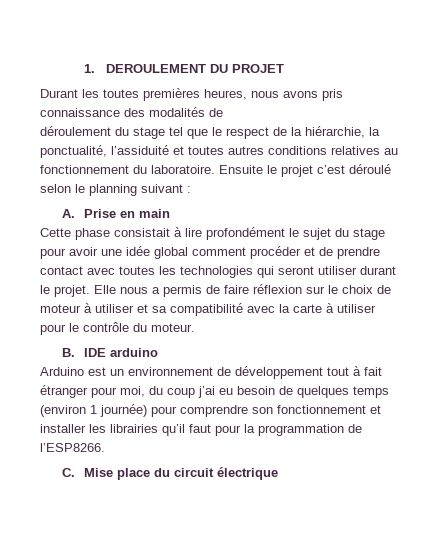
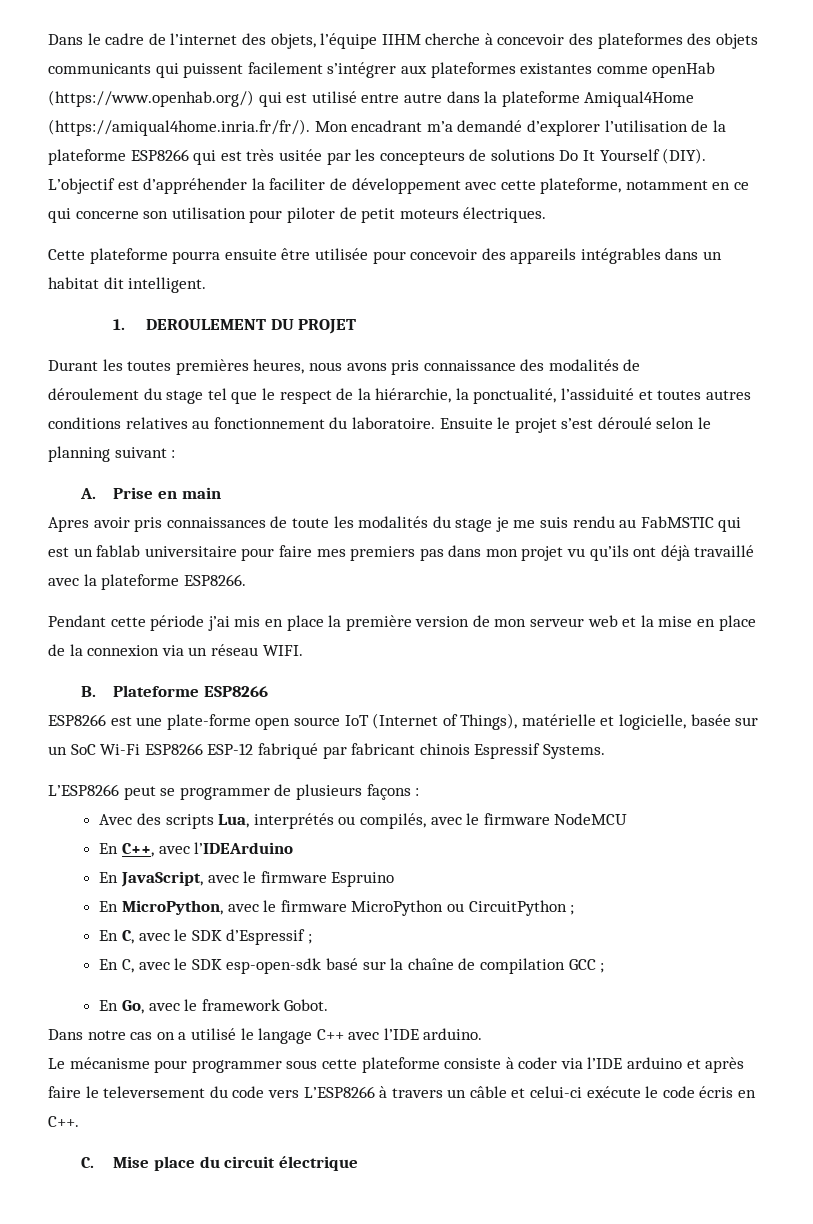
(84, 68) none -> [48,33,758,49] [48,62,716,78] [48,90,695,107] [48,119,726,136] [48,148,707,165] [48,178,750,194] [48,207,547,223] [48,248,723,264] [48,277,207,293] Dans le cadre de l’internet des objets, l’équipe IIHM cherche à concevoir des plateformes des objets communicants qui puissent facilement s’intégrer aux plateformes existantes comme openHab (https://www.openhab.org/) qui est utilisé entre autre dans la plateforme Amiqual4Home (https://amiqual4home.inria.fr/fr/). Mon encadrant m’a demandé d’explorer l’utilisation de la plateforme ESP8266 qui est très usitée par les concepteurs de solutions Do It Yourself (DIY). L’objectif est d’appréhender la faciliter de développement avec cette plateforme, notamment en ce qui concerne son utilisation pour piloter de petit moteurs électriques. // Cette plateforme pourra ensuite être utilisée pour concevoir des appareils intégrables dans un habitat dit intelligent. //
[317,165,345,174] c’est -> [561,418,594,429] s’est
[40,227,385,240] [40,246,380,259] [40,266,396,278] [40,284,391,297] [40,303,376,316] [40,322,195,335] [62,348,159,357] [40,366,382,379] [40,385,389,398] [40,404,381,417] [40,424,362,436] [40,443,105,452] Cette phase consistait à lire profondément le sujet du stage pour avoir une idée global comment procéder et de prendre contact avec toutes les technologies qui seront utiliser durant le projet. Elle nous a permis de faire réflexion sur le choix de moteur à utiliser et sa compatibilité avec la carte à utiliser pour le contrôle du moteur. // B. IDE arduino // Arduino est un environnement de développement tout à fait étranger pour moi, du coup j’ai eu besoin de quelques temps (environ 1 journée) pour comprendre son fonctionnement et installer les librairies qu’il faut pour la programmation de l’ESP8266. -> [48,516,742,532] [48,545,755,561] [48,574,246,590] [48,615,756,631] [48,644,303,656] [80,685,269,697] [48,713,759,730] [48,743,605,759] [48,784,420,800] [99,813,628,829] [99,842,294,857] [99,871,395,887] [99,900,575,916] [99,929,312,945] [99,958,605,974] [99,999,329,1014] [48,1028,483,1044] [48,1057,745,1073] [48,1086,757,1098] [48,1116,79,1127] Apres avoir pris connaissances de toute les modalités du stage je me suis rendu au FabMSTIC qui est un fablab universitaire pour faire mes premiers pas dans mon projet vu qu’ils ont déjà travaillé avec la plateforme ESP8266. // Pendant cette période j’ai mis en place la première version de mon serveur web et la mise en place de la connexion via un réseau WIFI. // B. Plateforme ESP8266 // ESP8266 est une plate-forme open source IoT (Internet of Things), matérielle et logicielle, basée sur un SoC Wi-Fi ESP8266 ESP-12 fabriqué par fabricant chinois Espressif Systems. // L’ESP8266 peut se programmer de plusieurs façons : // Avec des scripts Lua, interprétés ou compilés, avec le firmware NodeMCU // En C++, avec l’IDEArduino // En JavaScript, avec le firmware Espruino // En MicroPython, avec le firmware MicroPython ou CircuitPython ; // En C, avec le SDK d’Espressif ; // En C, avec le SDK esp-open-sdk basé sur la chaîne de compilation GCC ; // En Go, avec le framework Gobot. // Dans notre cas on a utilisé le langage C++ avec l’IDE arduino. // Le mécanisme pour programmer sous cette plateforme consiste à coder via l’IDE arduino et après faire le televersement du code vers L’ESP8266 à travers un câble et celui-ci exécute le code écris en C++.

